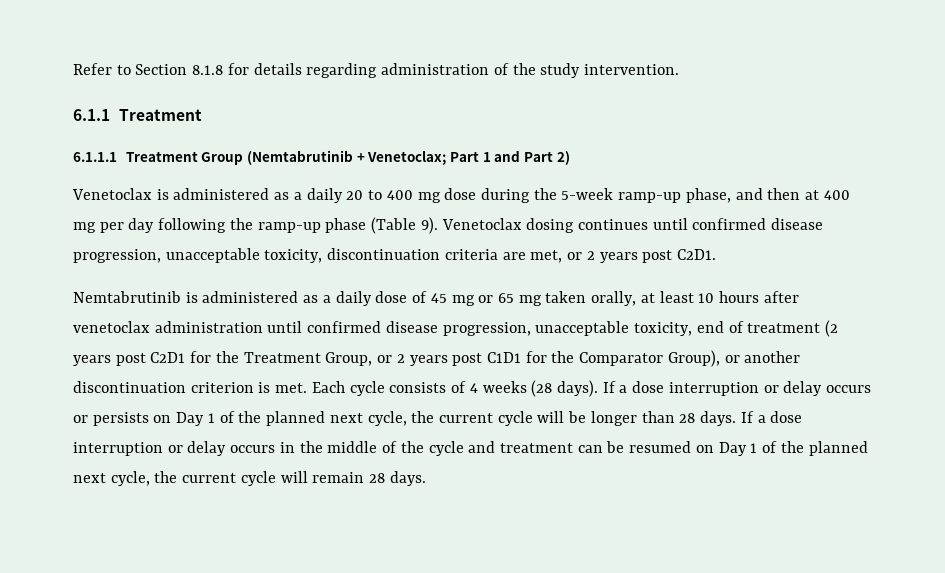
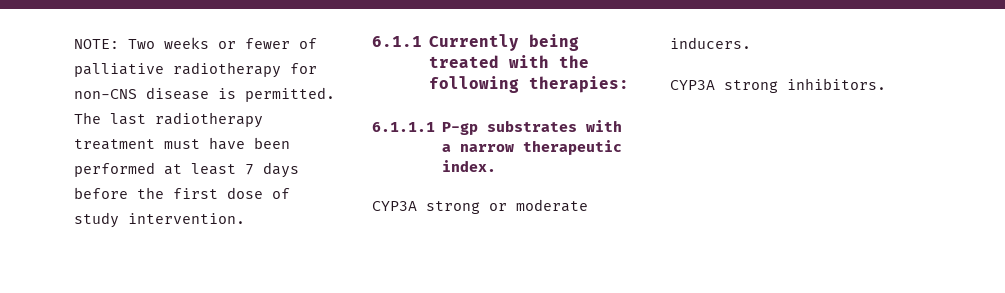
[73,63,679,78] [73,109,202,121] [73,150,570,165] [72,188,850,203] [73,217,824,234] [73,248,716,263] [73,291,799,306] [73,320,838,337] [73,350,801,367] [73,380,872,397] [73,411,803,426] [73,441,868,456] [73,471,426,486] Refer to Section 8.1.8 for details regarding administration of the study intervention. // 6.1.1 Treatment // 6.1.1.1 Treatment Group (Nemtabrutinib + Venetoclax; Part 1 and Part 2) // Venetoclax is administered as a daily 20 to 400 mg dose during the 5-week ramp-up phase, and then at 400 mg per day following the ramp-up phase (Table 9). Venetoclax dosing continues until confirmed disease progression, unacceptable toxicity, discontinuation criteria are met, or 2 years post C2D1. // Nemtabrutinib is administered as a daily dose of 45 mg or 65 mg taken orally, at least 10 hours after venetoclax administration until confirmed disease progression, unacceptable toxicity, end of treatment (2 years post C2D1 for the Treatment Group, or 2 years post C1D1 for the Comparator Group), or another discontinuation criterion is met. Each cycle consists of 4 weeks (28 days). If a dose interruption or delay occurs or persists on Day 1 of the planned next cycle, the current cycle will be longer than 28 days. If a dose interruption or delay occurs in the middle of the cycle and treatment can be resumed on Day 1 of the planned next cycle, the current cycle will remain 28 days. -> [74,37,317,49] [74,62,317,78] [74,87,335,102] [74,112,263,128] [74,137,290,150] [74,162,299,178] [74,187,290,199] [74,212,245,228] [372,34,580,51] [429,55,590,68] [429,76,630,93] [372,120,623,135] [442,140,623,155] [442,160,497,172] [372,199,588,214] [670,37,751,49] [670,78,886,93] NOTE: Two weeks or fewer of palliative radiotherapy for non-CNS disease is permitted. The last radiotherapy treatment must have been performed at least 7 days before the first dose of study intervention. // 6.1.1 Currently being treated with the following therapies: // 6.1.1.1 P-gp substrates with a narrow therapeutic index. // CYP3A strong or moderate inducers. // CYP3A strong inhibitors.

